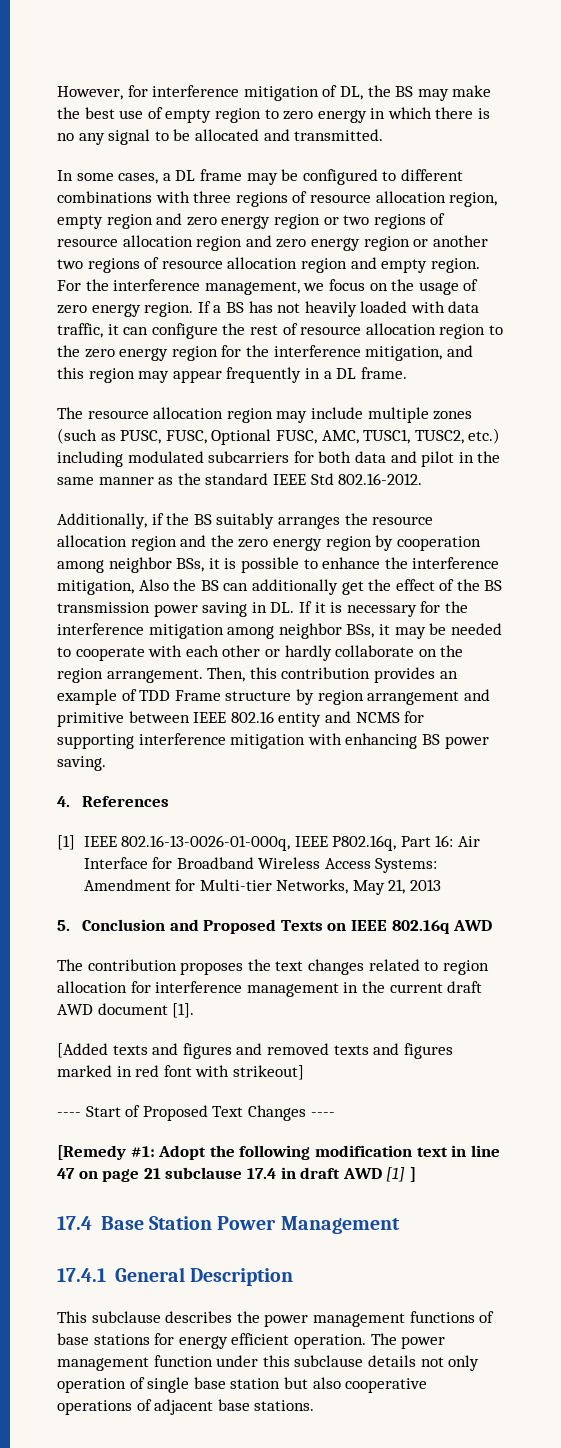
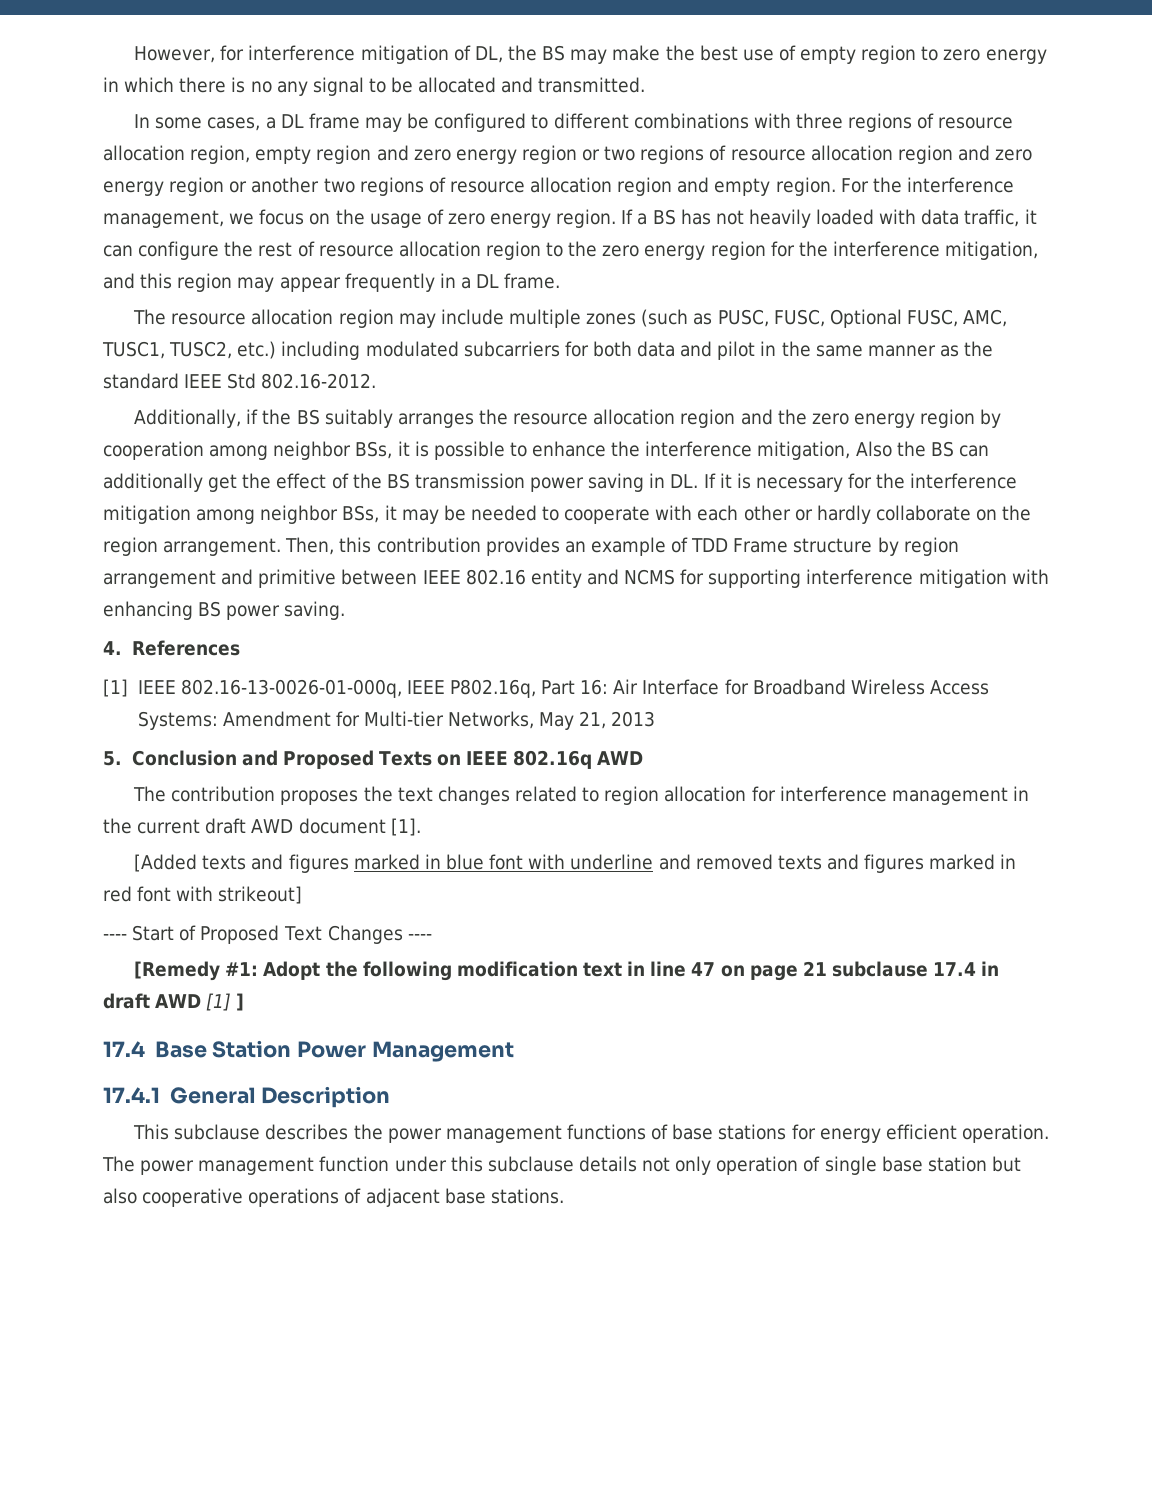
(232, 1051) none -> [353,854,654,870] marked in blue font with underline

